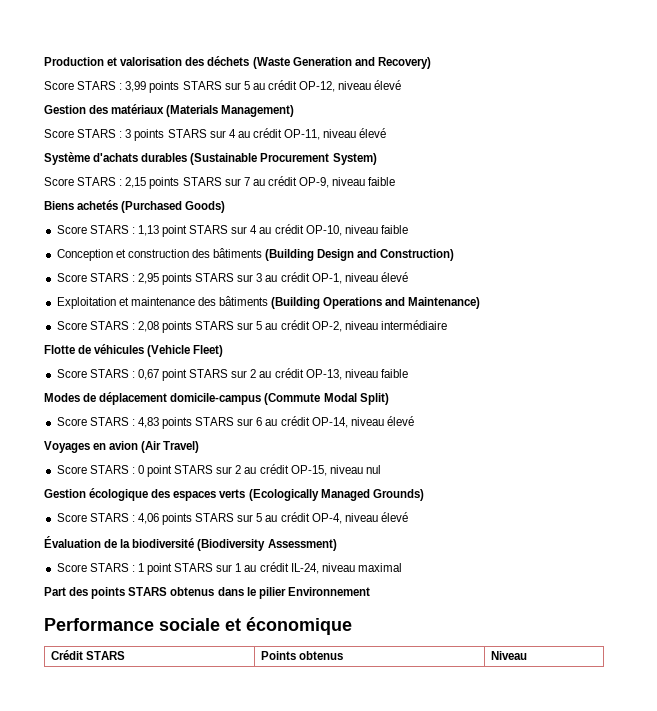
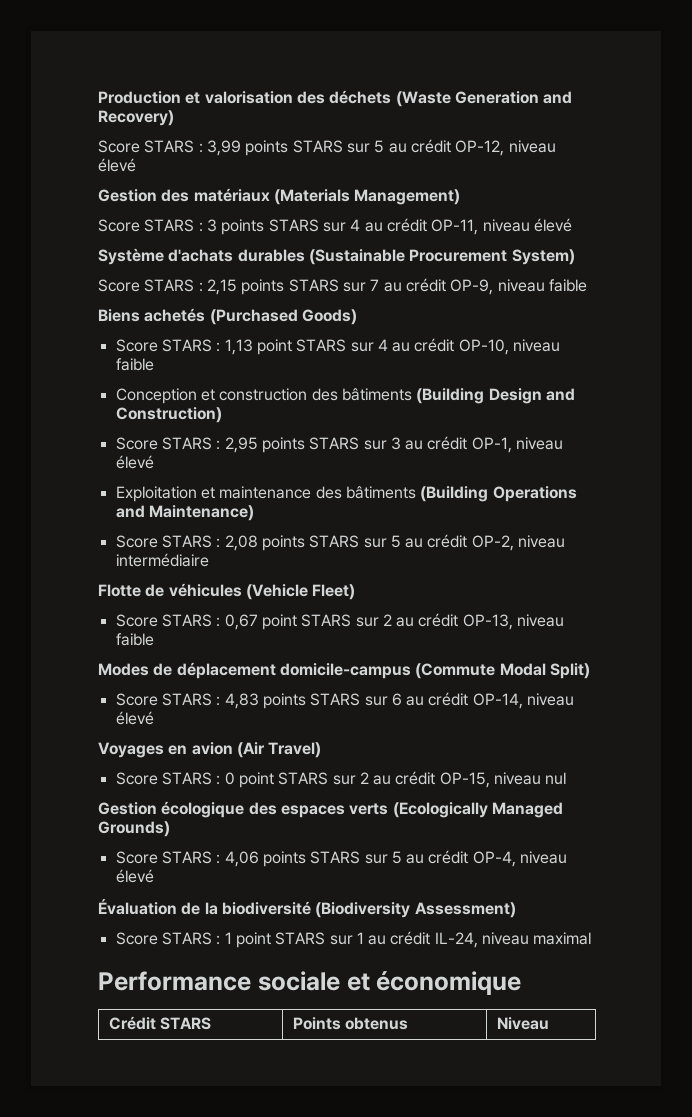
[44,587,370,599] // Part des points STARS obtenus dans le pilier Environnement -> (592, 938) none

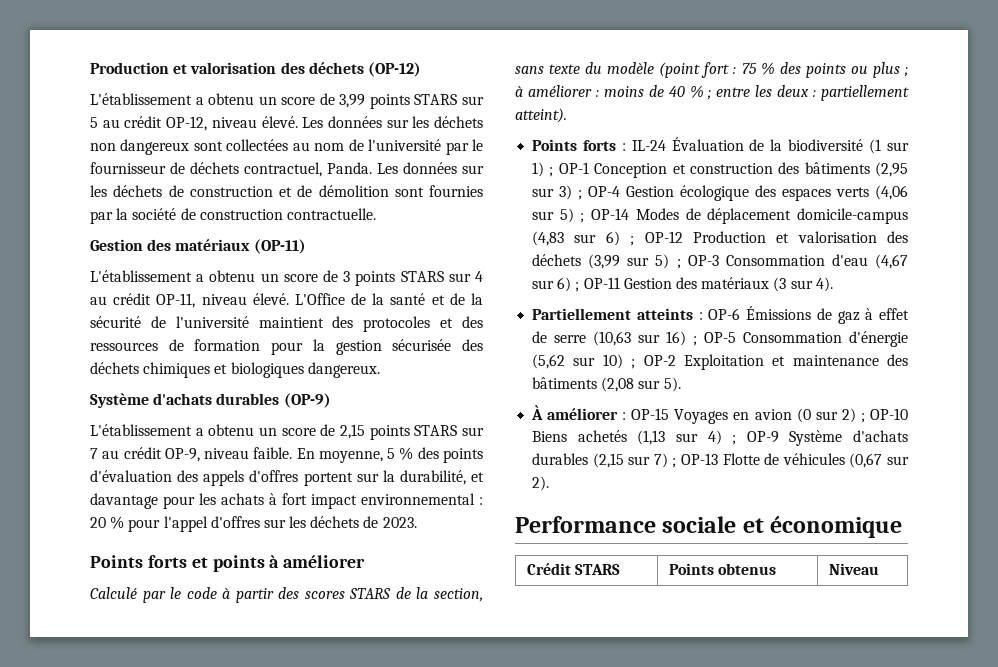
[98,90,573,107] [98,110,174,126] [98,140,203,153] Production et valorisation des déchets (Waste Generation and Recovery) // Score STARS : -> [90,62,421,77] [90,93,335,105] Production et valorisation des déchets (OP-12) // L'établissement a obtenu un score de
[98,158,136,172] [98,188,461,205] [98,219,203,232] élevé // Gestion des matériaux (Materials Management) // Score STARS : -> [261,116,483,128] [90,139,484,155] [90,162,484,177] [90,185,483,197] [90,208,376,224] [90,239,306,254] [90,270,338,282] élevé. Les données sur les déchets non dangereux sont collectées au nom de l'université par le fournisseur de déchets contractuel, Panda. Les données sur les déchets de construction et de démolition sont fournies par la société de construction contractuelle. // Gestion des matériaux (OP-11) // L'établissement a obtenu un score de
[533,218,572,232] [98,248,575,265] [98,279,203,292] élevé // Système d'achats durables (Sustainable Procurement System) // Score STARS : -> [252,293,483,305] [90,316,483,332] [90,339,483,355] [90,362,380,378] [90,393,331,408] [90,424,336,436] élevé. L'Office de la santé et de la sécurité de l'université maintient des protocoles et des ressources de formation pour la gestion sécurisée des déchets chimiques et biologiques dangereux. // Système d'achats durables (OP-9) // L'établissement a obtenu un score de
[548,279,587,292] [98,308,357,325] [115,338,561,355] [115,358,154,371] faible // Biens achetés (Purchased Goods) // Score STARS : 1,13 point STARS sur 4 au crédit OP-10, niveau faible // -> [253,447,483,463] [90,470,484,486] [90,493,483,509] [90,516,417,532] [90,555,366,572] [90,587,483,603] [515,62,908,78] [515,85,909,101] [515,108,567,123] [532,137,909,154] [532,162,589,177] faible. En moyenne, 5 % des points d'évaluation des appels d'offres portent sur la durabilité, et davantage pour les achats à fort impact environnemental : 20 % pour l'appel d'offres sur les déchets de 2023. // Points forts et points à améliorer // Calculé par le code à partir des scores STARS de la section, sans texte du modèle (point fort : 75 % des points ou plus ; à améliorer : moins de 40 % ; entre les deux : partiellement atteint). // Points forts : IL-24 Évaluation de la biodiversité (1 sur 1) ; OP-1
[416,388,575,404] [115,407,222,423] [115,436,564,453] [115,455,154,469] (Building Design and Construction) // Score STARS : 2,95 points STARS sur 3 au crédit OP-1, niveau élevé // -> [875,162,908,177] [532,185,908,201] [532,208,908,224] [532,231,908,246] [532,254,908,269] [532,277,833,292] [532,306,909,324] [532,331,908,347] [532,354,676,369] (2,95 sur 3) ; OP-4 Gestion écologique des espaces verts (4,06 sur 5) ; OP-14 Modes de déplacement domicile-campus (4,83 sur 6) ; OP-12 Production et valorisation des déchets (3,99 sur 5) ; OP-3 Consommation d'eau (4,67 sur 6) ; OP-11 Gestion des matériaux (3 sur 4). // Partiellement atteints : OP-6 Émissions de gaz à effet de serre (10,63 sur 16) ; OP-5 Consommation d'énergie (5,62 sur 10) ; OP-2
[420,486,577,502] [115,505,254,521] [115,534,566,551] [115,553,209,567] [98,583,356,600] [115,613,565,630] [115,633,154,646] [98,662,590,679] [115,692,575,709] [115,711,154,725] [98,742,322,758] [115,771,567,788] [98,801,563,818] [98,821,170,837] [115,850,568,867] [115,869,154,883] [98,899,516,918] [115,931,592,948] (Building Operations and Maintenance) // Score STARS : 2,08 points STARS sur 5 au crédit OP-2, niveau intermédiaire // Flotte de véhicules (Vehicle Fleet) // Score STARS : 0,67 point STARS sur 2 au crédit OP-13, niveau faible // Modes de déplacement domicile-campus (Commute Modal Split) // Score STARS : 4,83 points STARS sur 6 au crédit OP-14, niveau élevé // Voyages en avion (Air Travel) // Score STARS : 0 point STARS sur 2 au crédit OP-15, niveau nul // Gestion écologique des espaces verts (Ecologically Managed Grounds) // Score STARS : 4,06 points STARS sur 5 au crédit OP-4, niveau élevé // Évaluation de la biodiversité (Biodiversity Assessment) // Score STARS : 1 point STARS sur 1 au crédit IL-24, niveau maximal -> [601,377,681,392] [531,405,908,424] [532,430,908,446] [532,453,909,468] [532,476,550,491] (2,08 sur 5). // À améliorer : OP-15 Voyages en avion (0 sur 2) ; OP-10 Biens achetés (1,13 sur 4) ; OP-9 Système d'achats durables (2,15 sur 7) ; OP-13 Flotte de véhicules (0,67 sur 2).

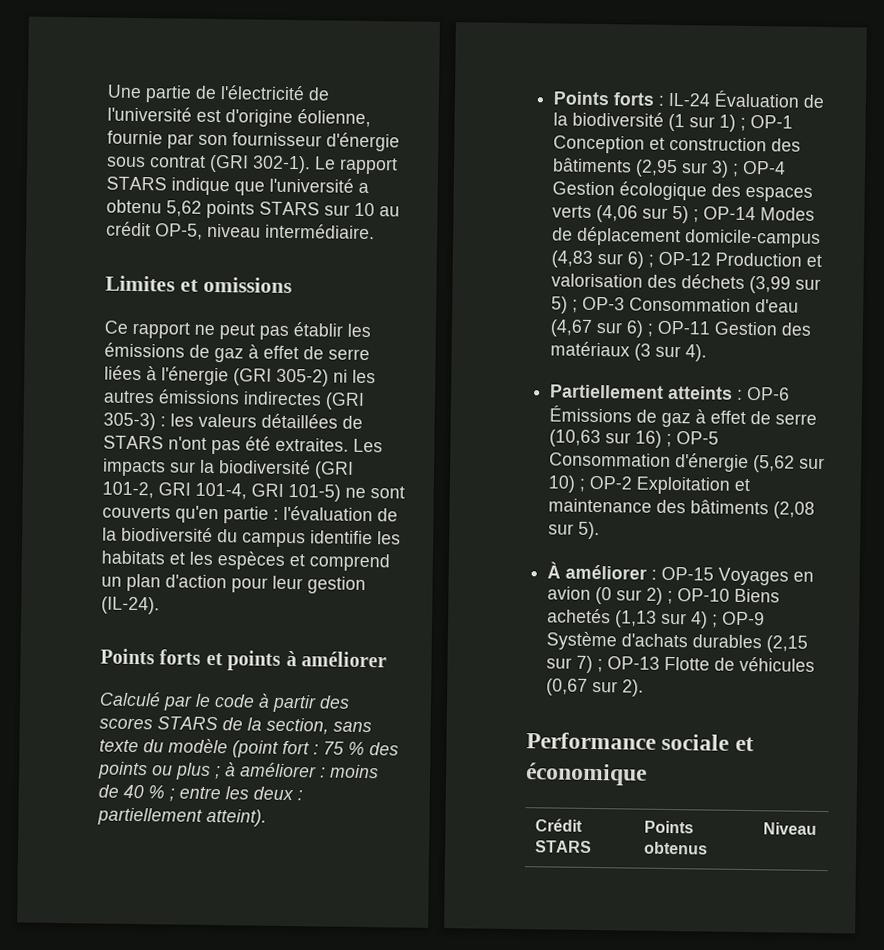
[90,62,421,77] [90,93,484,109] [90,116,483,131] [90,139,484,155] [90,162,484,177] [90,185,483,197] [90,208,376,224] [90,239,306,254] [90,270,483,286] [90,293,483,308] [90,316,483,332] [90,339,483,355] [90,362,380,378] [90,393,331,408] [90,424,485,440] [90,447,483,463] [90,470,484,486] [90,493,483,509] [90,516,417,532] Production et valorisation des déchets (OP-12) // L'établissement a obtenu un score de 3,99 points STARS sur 5 au crédit OP-12, niveau élevé. Les données sur les déchets non dangereux sont collectées au nom de l'université par le fournisseur de déchets contractuel, Panda. Les données sur les déchets de construction et de démolition sont fournies par la société de construction contractuelle. // Gestion des matériaux (OP-11) // L'établissement a obtenu un score de 3 points STARS sur 4 au crédit OP-11, niveau élevé. L'Office de la santé et de la sécurité de l'université maintient des protocoles et des ressources de formation pour la gestion sécurisée des déchets chimiques et biologiques dangereux. // Système d'achats durables (OP-9) // L'établissement a obtenu un score de 2,15 points STARS sur 7 au crédit OP-9, niveau faible. En moyenne, 5 % des points d'évaluation des appels d'offres portent sur la durabilité, et davantage pour les achats à fort impact environnemental : 20 % pour l'appel d'offres sur les déchets de 2023. -> [107,84,330,103] [107,106,371,128] [107,130,400,152] [107,154,398,175] [106,176,369,196] [106,199,400,219] [106,221,375,240] [105,275,292,294] [104,320,371,340] [104,342,370,363] [104,365,376,387] [103,389,365,410] [103,412,363,431] [103,435,383,455] [102,458,354,479] [102,481,405,502] [102,505,398,524] [102,526,401,548] [101,550,390,572] [101,573,366,595] [101,596,160,615] Une partie de l'électricité de l'université est d'origine éolienne, fournie par son fournisseur d'énergie sous contrat (GRI 302-1). Le rapport STARS indique que l'université a obtenu 5,62 points STARS sur 10 au crédit OP-5, niveau intermédiaire. // Limites et omissions // Ce rapport ne peut pas établir les émissions de gaz à effet de serre liées à l'énergie (GRI 305-2) ni les autres émissions indirectes (GRI 305-3) : les valeurs détaillées de STARS n'ont pas été extraites. Les impacts sur la biodiversité (GRI 101-2, GRI 101-4, GRI 101-5) ne sont couverts qu'en partie : l'évaluation de la biodiversité du campus identifie les habitats et les espèces et comprend un plan d'action pour leur gestion (IL-24).

